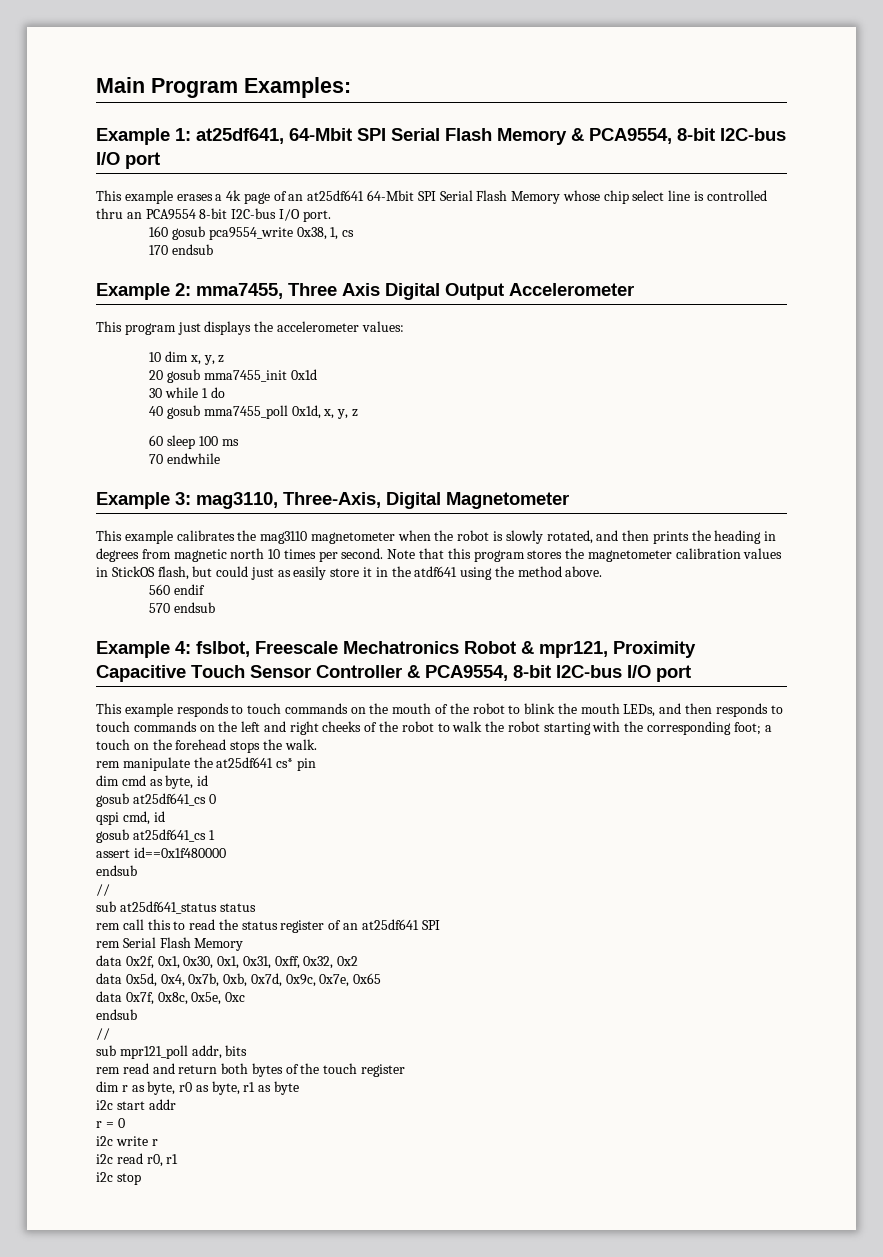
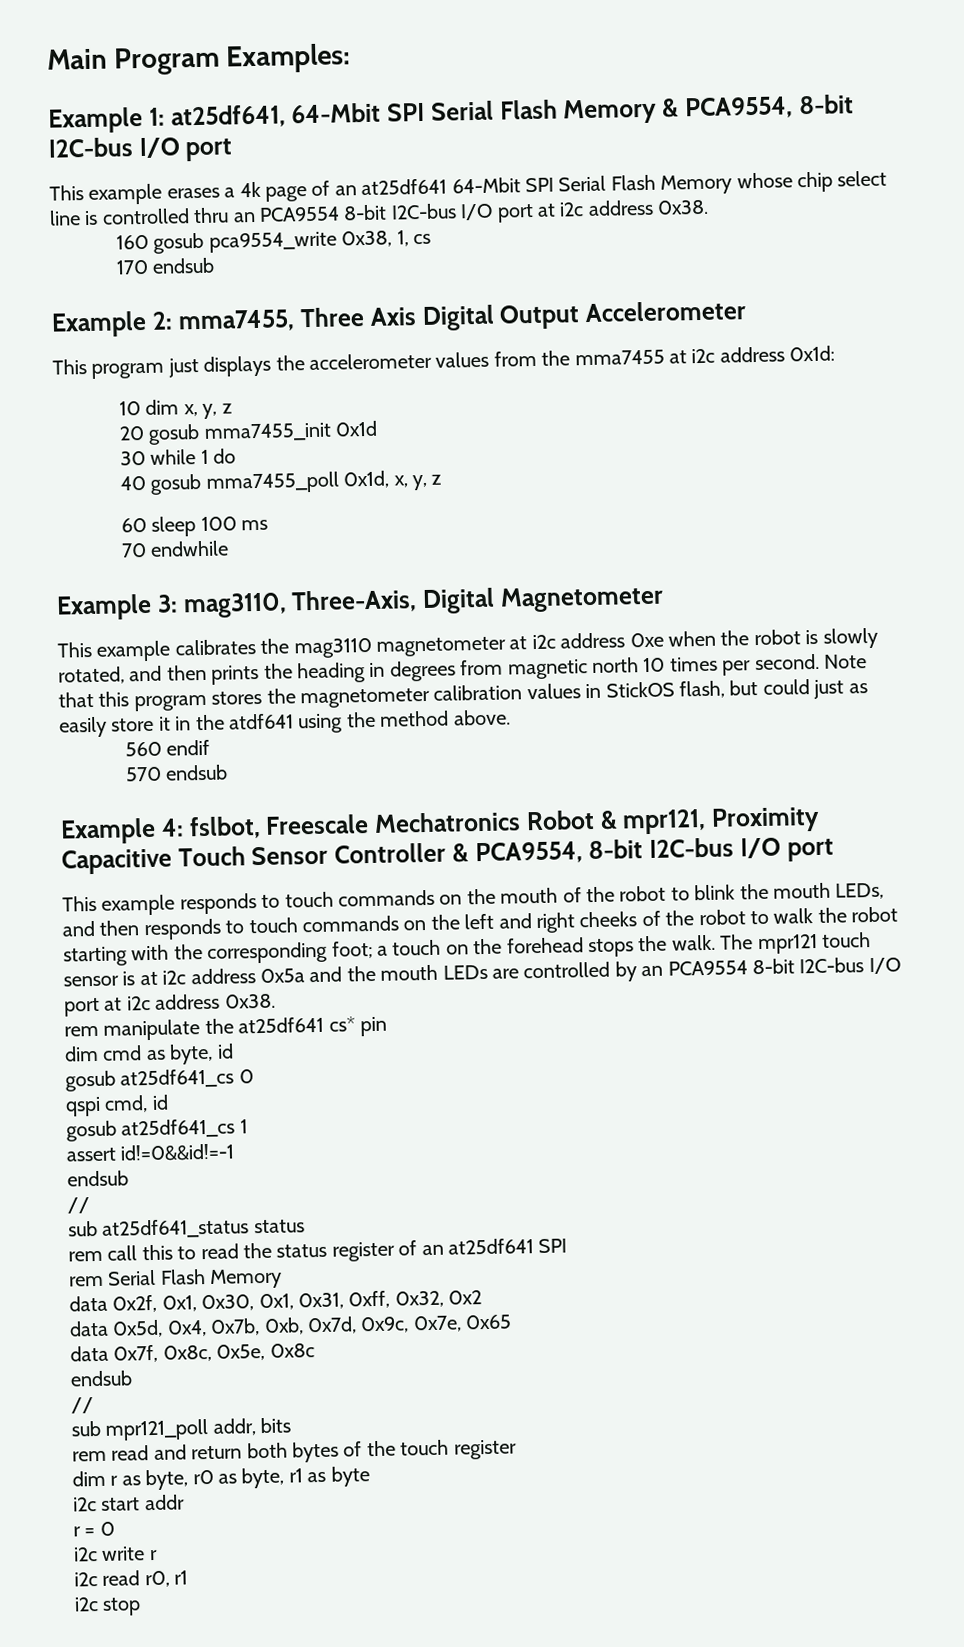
[302,210,331,222] port. -> [496,199,710,223] port at i2c address 0x38.
[361,321,404,332] values: -> [435,345,836,368] values from the mma7455 at i2c address 0x1d:
(395, 538) none -> [509,632,664,650] at i2c address 0xe
(317, 744) none -> [720,932,871,955] [63,957,901,987] [64,993,276,1017] The mpr121 touch sensor is at i2c address 0x5a and the mouth LEDs are controlled by an PCA9554 8-bit I2C-bus I/O port at i2c address 0x38.
[133,847,226,858] id==0x1f480000 -> [120,1143,235,1162] id!=0&&id!=-1
[225,992,246,1002] 0xc -> [269,1343,315,1358] 0x8c

